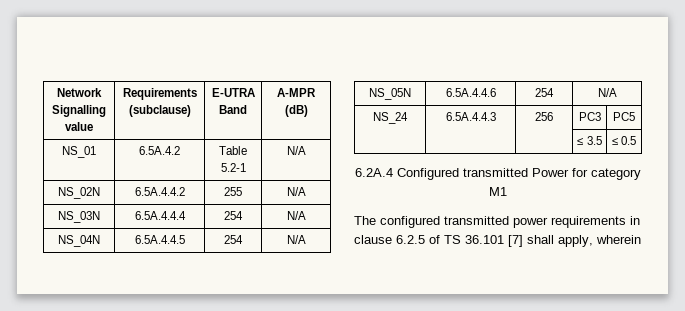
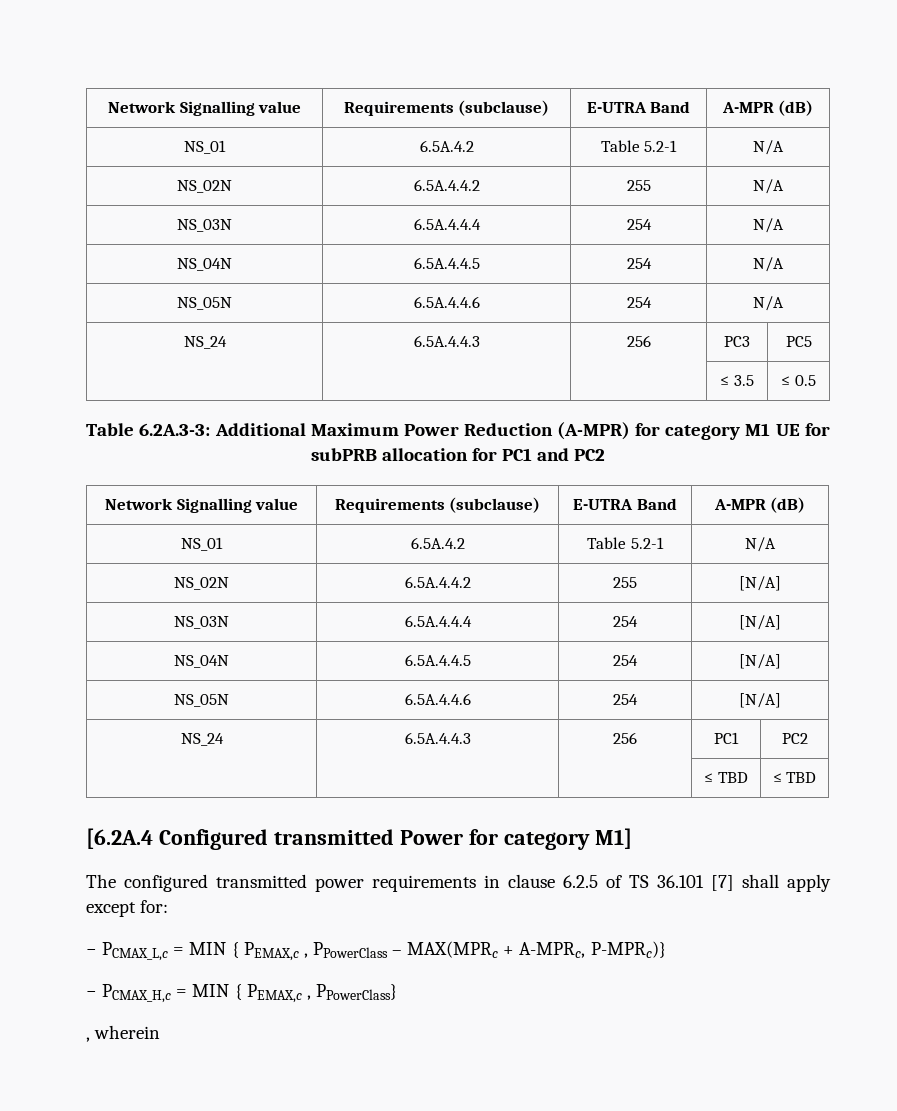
[355,168,393,177] 6.2A.4 -> [86,422,830,440] [310,448,606,461] [104,498,299,513] [334,497,541,513] [573,498,677,510] [713,497,806,513] [181,537,223,551] [410,537,465,549] [587,537,664,549] [745,537,776,552] [174,577,229,590] [404,576,471,588] [613,577,637,588] [739,576,781,591] [174,616,229,629] [404,615,472,627] [613,616,638,627] [739,615,781,630] [174,655,229,668] [404,654,471,666] [613,655,638,666] [739,654,781,669] [174,694,229,707] [404,693,471,705] [613,694,638,705] [739,693,781,708] [180,733,224,746] [404,732,471,744] [613,732,637,744] [714,732,739,744] [781,733,808,744] [704,772,748,783] [772,772,817,783] [86,828,153,849] Table 6.2A.3-3: Additional Maximum Power Reduction (A-MPR) for category M1 UE for subPRB allocation for PC1 and PC2 // Network Signalling value | Requirements (subclause) | E-UTRA Band | A-MPR (dB) // NS_01 | 6.5A.4.2 | Table 5.2-1 | N/A // NS_02N | 6.5A.4.4.2 | 255 | [N/A] // NS_03N | 6.5A.4.4.4 | 254 | [N/A] // NS_04N | 6.5A.4.4.5 | 254 | [N/A] // NS_05N | 6.5A.4.4.6 | 254 | [N/A] // NS_24 | 6.5A.4.4.3 | 256 | PC1 | PC2 // | | | ≤ TBD | ≤ TBD // [6.2A.4
[489,187,507,196] M1 -> [594,828,632,849] M1]
[558,235,593,247] apply, -> [787,874,831,892] [86,900,169,917] [86,941,666,961] [86,984,397,1003] [86,1037,90,1042] apply except for: // − PCMAX_L,c = MIN { PEMAX,c , PPowerClass – MAX(MPRc + A-MPRc, P-MPRc)} // − PCMAX_H,c = MIN { PEMAX,c , PPowerClass} // ,

